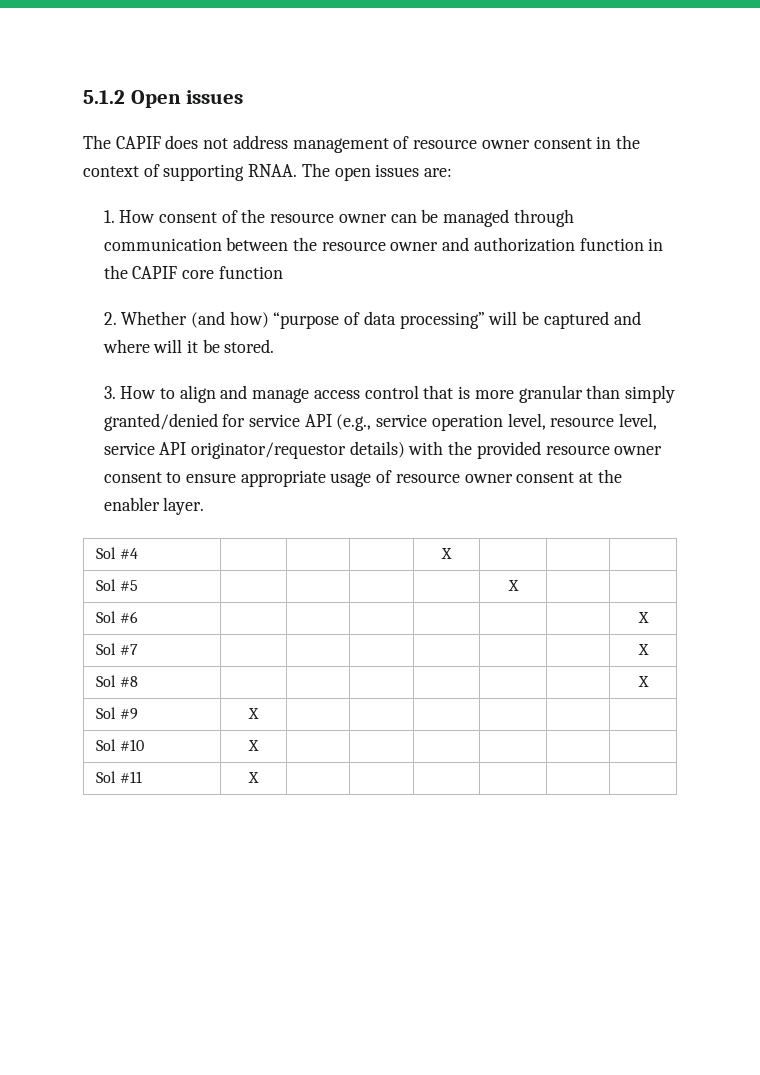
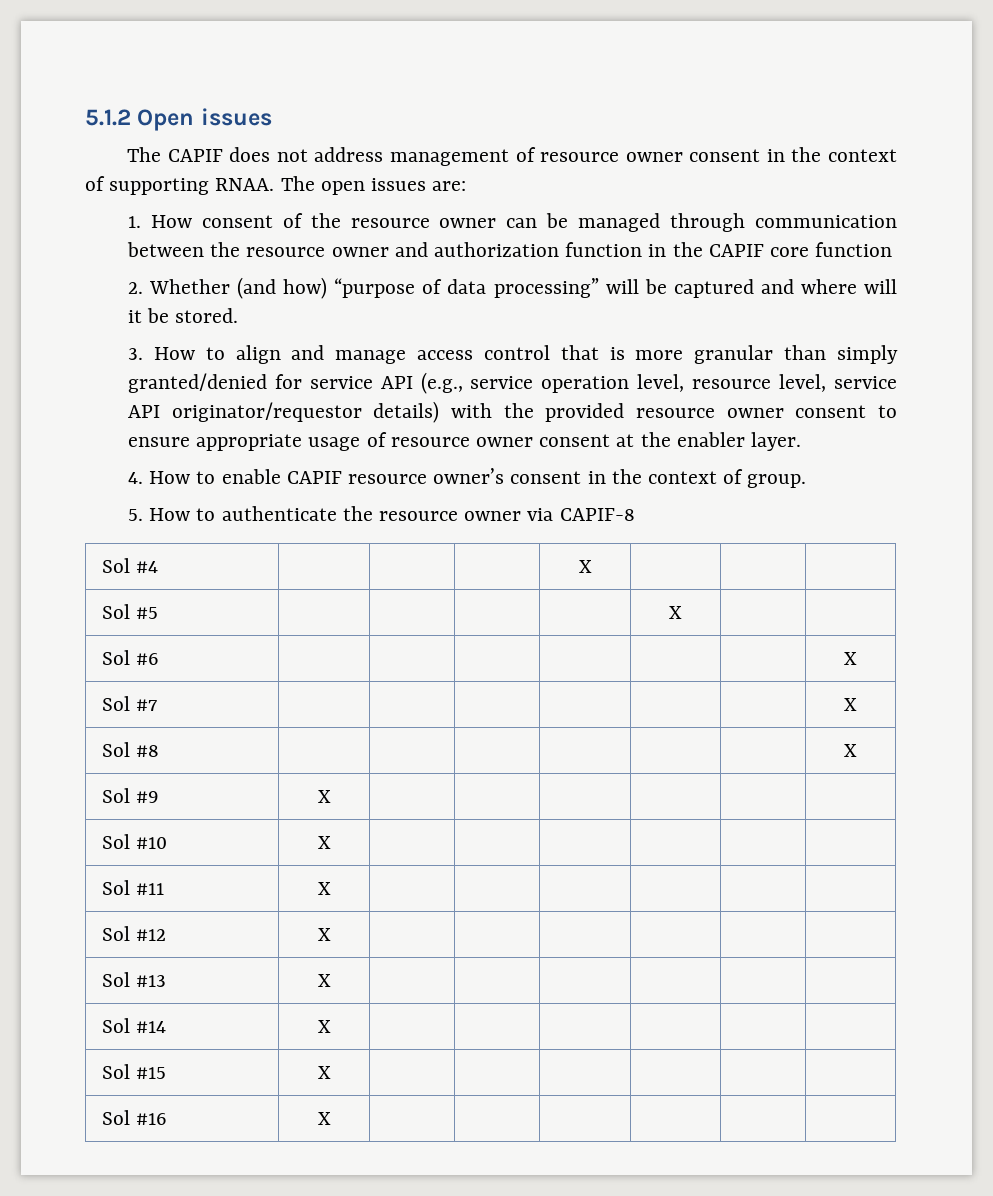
(205, 506) none -> [127,468,807,488] [127,506,635,521] // 4. How to enable CAPIF resource owner’s consent in the context of group. // 5. How to authenticate the resource owner via CAPIF-8
(259, 777) none -> [101,926,166,941] [317,928,331,941] [101,972,166,987] [317,974,331,987] [101,1018,166,1033] [317,1020,331,1033] [101,1064,166,1079] [317,1066,331,1079] [101,1110,167,1125] [317,1112,331,1125] // Sol #12 | X | | | | | | // Sol #13 | X | | | | | | // Sol #14 | X | | | | | | // Sol #15 | X | | | | | | // Sol #16 | X | | | | | |

